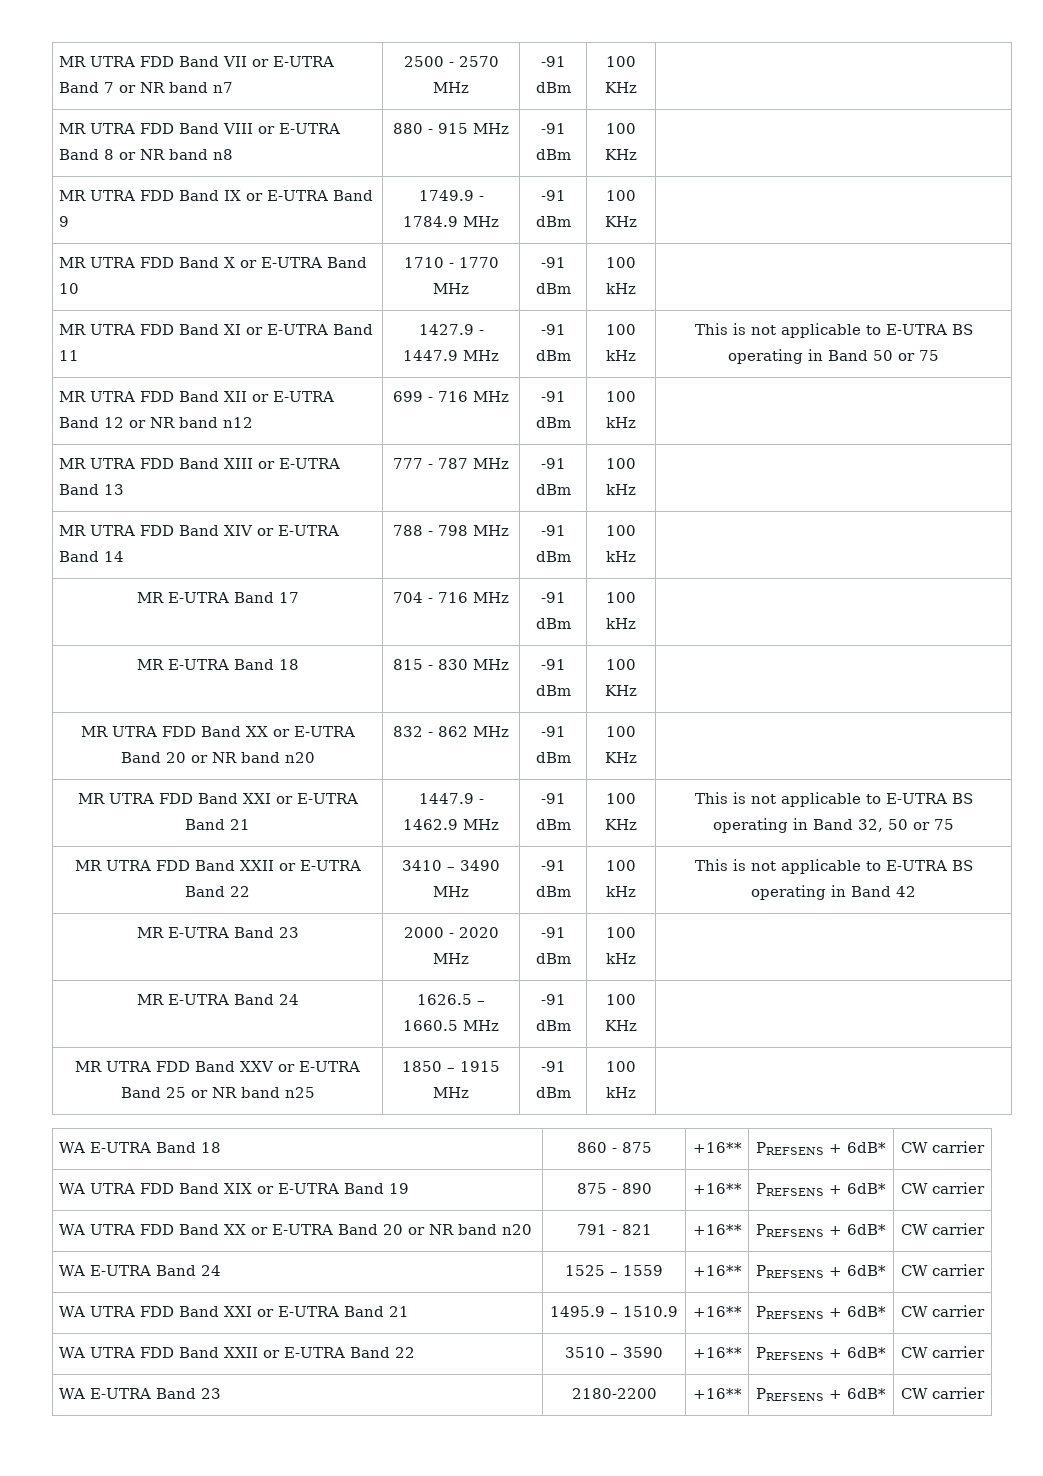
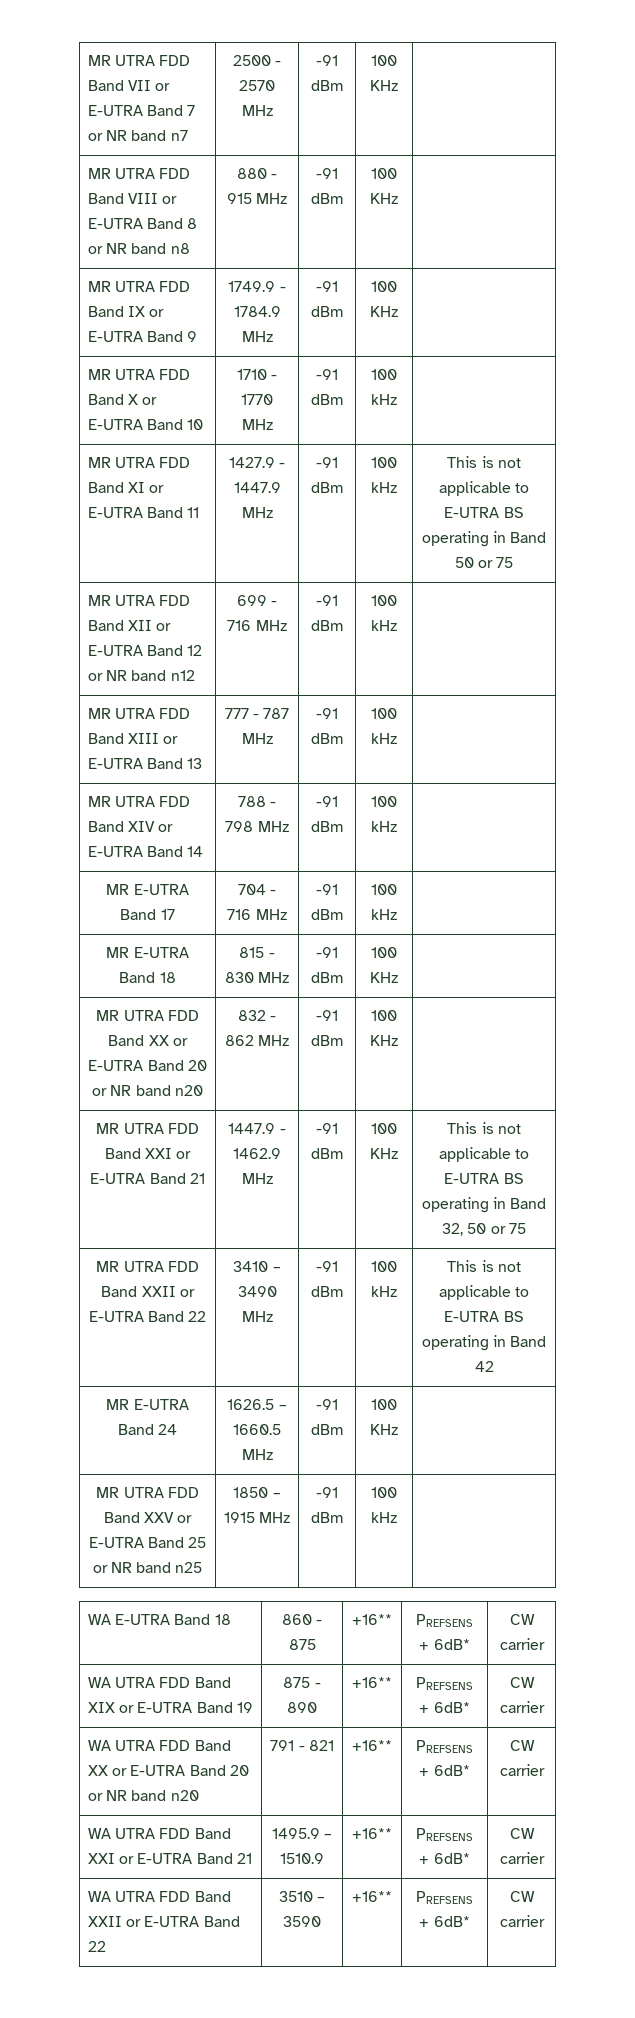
[136,927,299,938] [403,927,499,938] [433,953,469,964] [540,927,566,938] [535,953,571,964] [606,927,636,938] [606,953,636,964] // MR E-UTRA Band 23 | 2000 - 2020 MHz | -91 dBm | 100 kHz | -> (494, 1366) none
[58,1265,221,1276] [565,1265,663,1276] [692,1265,742,1276] [756,1265,886,1278] [901,1264,985,1276] // WA E-UTRA Band 24 | 1525 – 1559 | +16** | PREFSENS + 6dB* | CW carrier -> (545, 1770) none
[58,1388,221,1399] [571,1388,657,1399] [692,1388,742,1399] [756,1388,886,1401] [901,1387,985,1399] // WA E-UTRA Band 23 | 2180-2200 | +16** | PREFSENS + 6dB* | CW carrier -> (545, 1921) none

